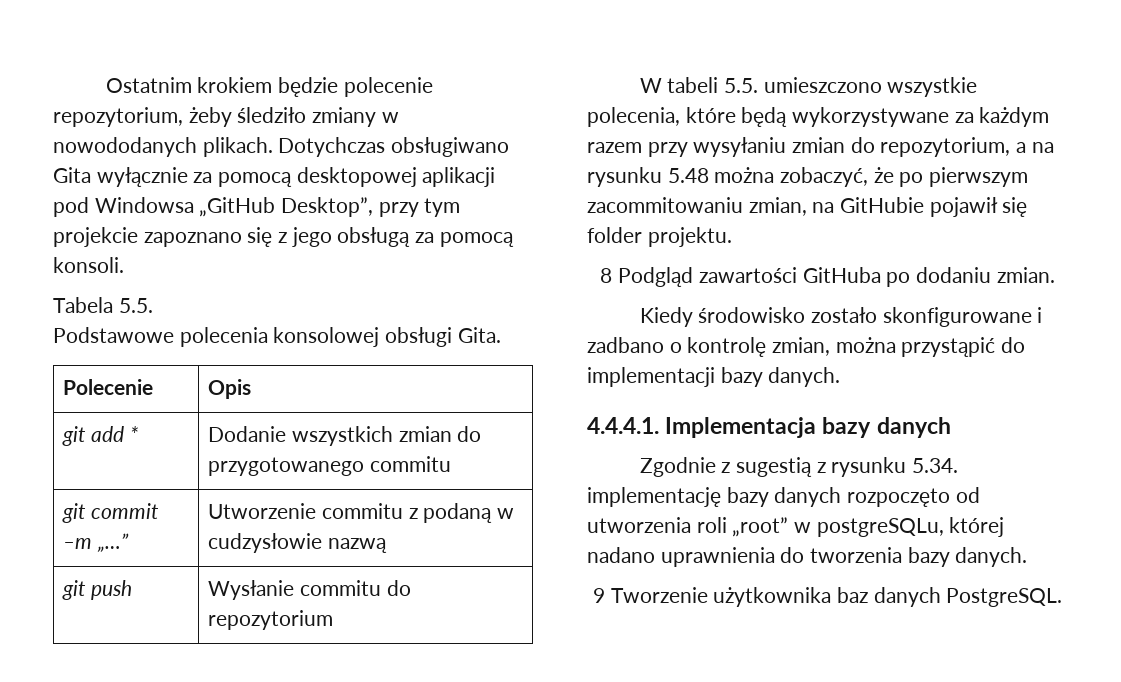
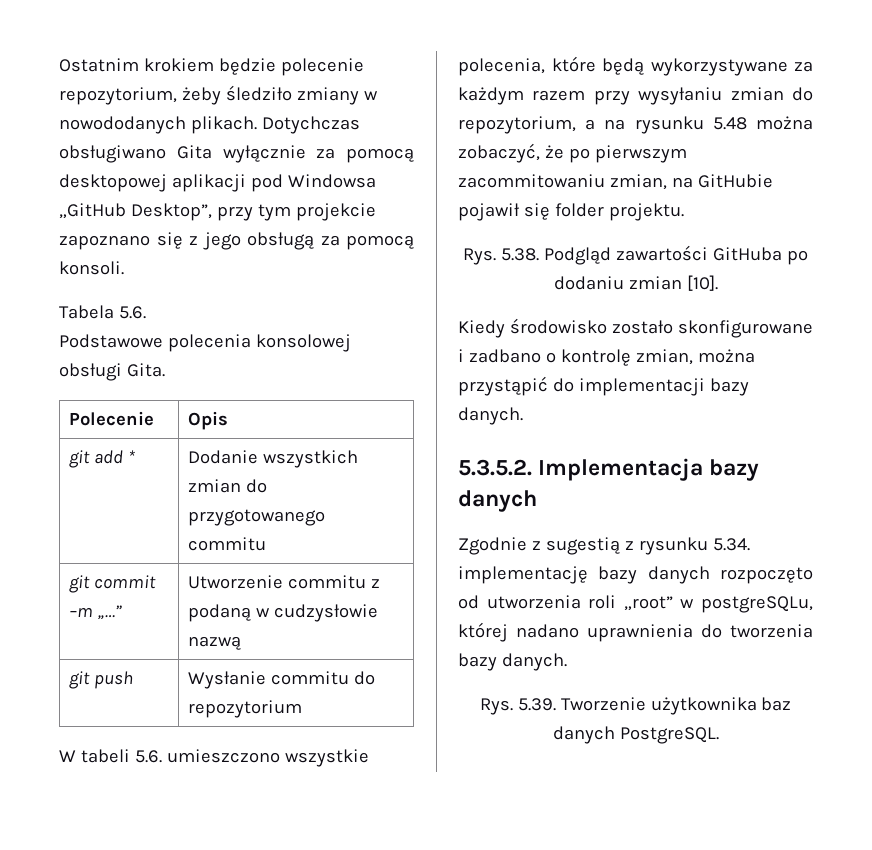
[118,298,153,313] 5.5. -> [118,306,146,319] 5.6.
[723,78,758,93] 5.5. -> [134,750,162,763] 5.6.
[600,268,613,283] 8 -> [463,248,540,265] Rys. 5.38.
[996,267,1055,283] zmian. -> [628,275,718,291] zmian [10].
[587,417,659,434] 4.4.4.1. -> [458,459,532,476] 5.3.5.2.
[592,588,605,603] 9 -> [479,698,556,715] Rys. 5.39.

